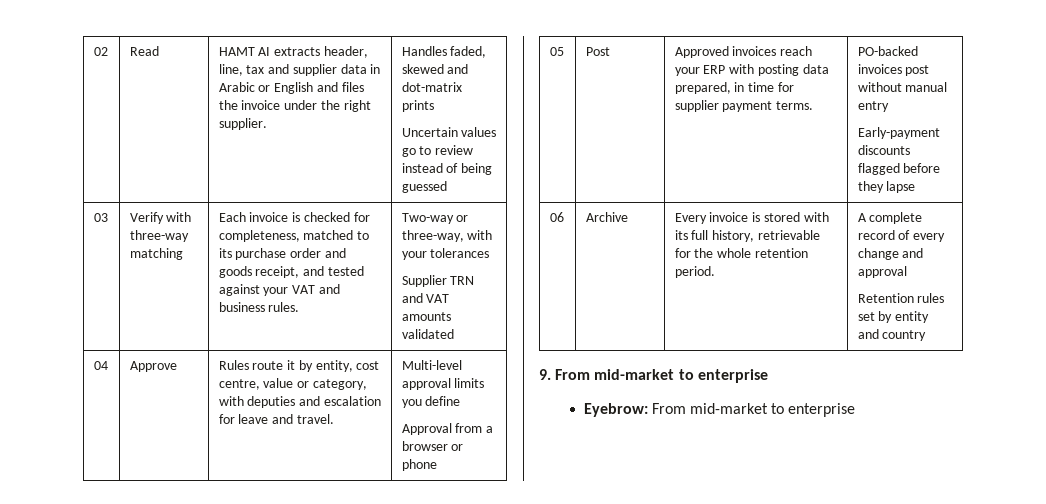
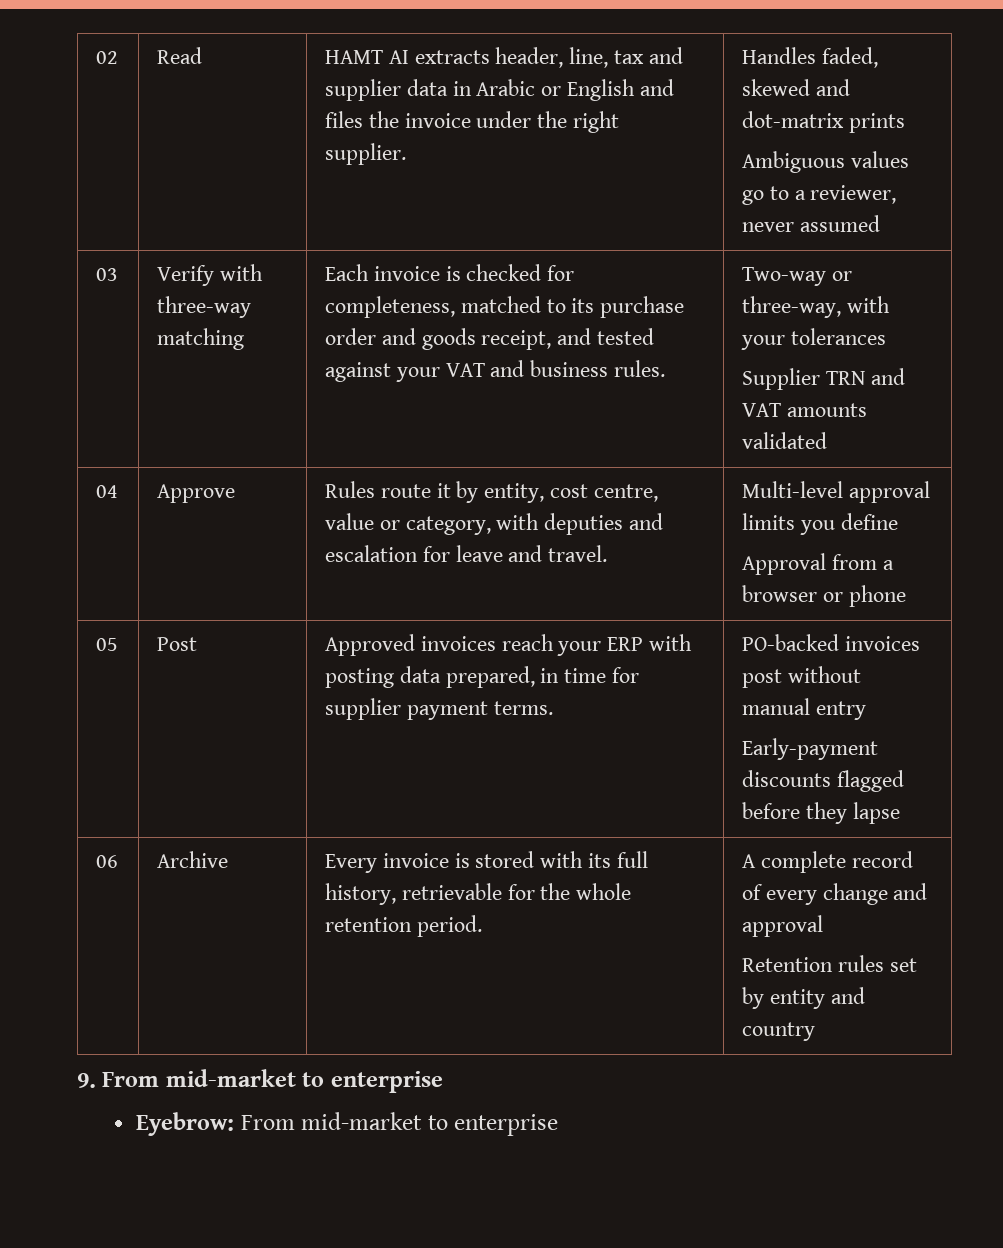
[401,127,458,137] Uncertain -> [742,151,846,173] Ambiguous
[435,145,474,155] [401,163,493,175] [401,181,447,193] review instead of being guessed -> [794,185,897,204] [742,215,880,232] a reviewer, never assumed

